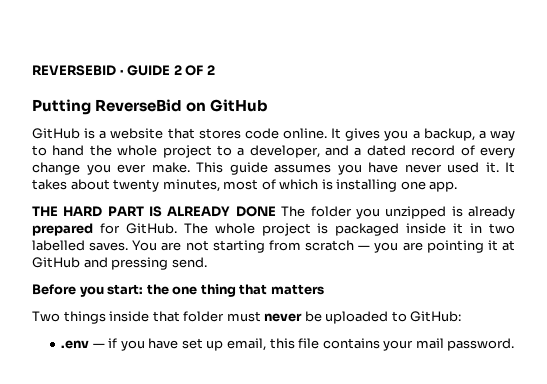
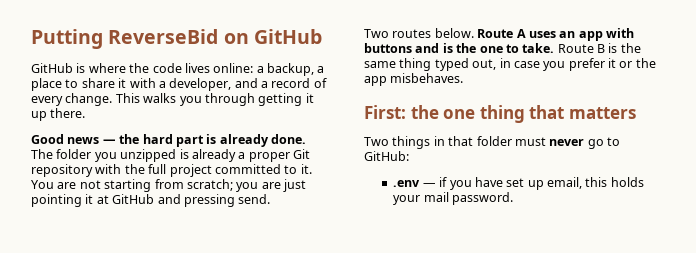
[32,65,215,76] REVERSEBID · GUIDE 2 OF 2 // -> (31, 39) none
[99,128,516,141] [32,145,232,158] a website that stores code online. It gives you a backup, a way to hand the whole project to -> [88,63,325,76] [31,78,156,91] where the code lives online: a backup, a place to share it with
[366,145,406,156] dated -> (268, 84) none
[32,162,515,175] [32,179,458,192] [32,206,276,217] change you ever make. This guide assumes you have never used it. It takes about twenty minutes, most of which is installing one app. // THE HARD PART IS ALREADY DONE -> [65,93,314,106] [31,108,86,121] [31,134,306,147] change. This walks you through getting it up there. // Good news — the hard part is already done.
[32,223,516,236] [32,240,129,251] prepared for GitHub. The whole project is packaged inside it in two labelled saves. -> [238,149,310,162] [31,164,312,177] a proper Git repository with the full project committed to it.
[305,240,371,251] scratch — -> [186,179,233,191] scratch;
(423, 246) none -> [283,179,306,192] just
[32,284,144,297] Before you start: -> [364,28,634,41] [364,43,641,53] [364,58,656,71] [364,73,464,86] [364,105,406,119] Two routes below. Route A uses an app with buttons and is the one to take. Route B is the same thing typed out, in case you prefer it or the app misbehaves. // First:
[109,311,150,322] inside -> [433,136,445,146] in
[304,311,389,324] be uploaded -> [587,139,604,149] go
[298,338,380,349] file contains -> [610,177,644,187] holds

